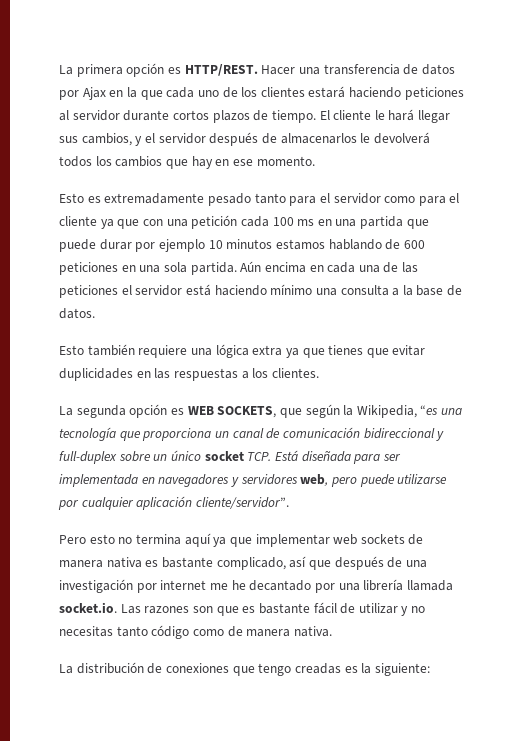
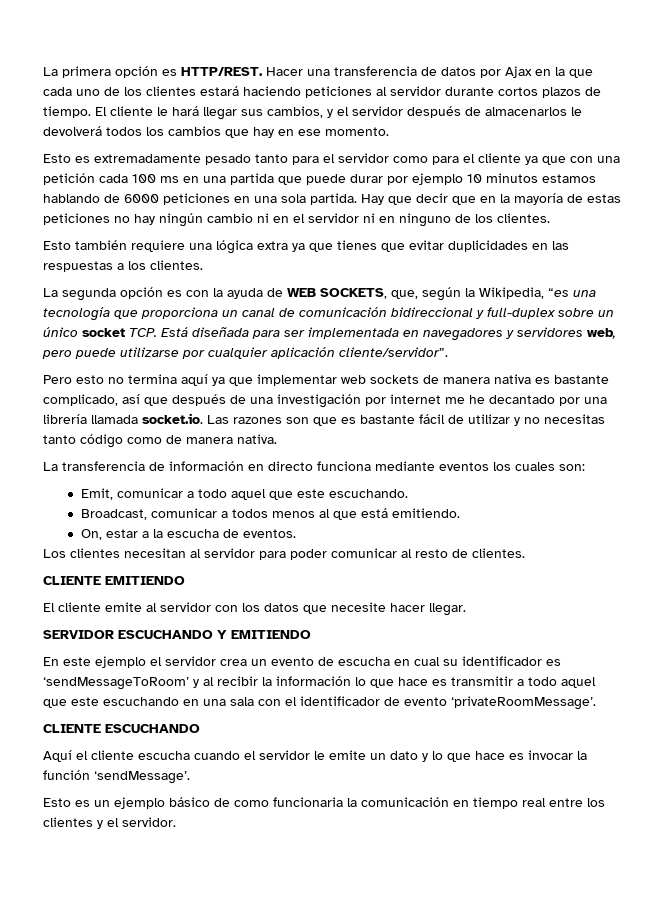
[403,240,425,249] 600 -> [124,194,159,203] 6000
[240,261,419,273] [59,284,463,298] [59,308,95,319] Aún encima en cada una de las peticiones el servidor está haciendo mínimo una consulta a la base de datos. -> [361,193,621,205] [43,213,550,227] Hay que decir que en la mayoría de estas peticiones no hay ningún cambio ni en el servidor ni en ninguno de los clientes.
(184, 411) none -> [186,288,283,299] con la ayuda de
[279,408,302,418] que -> [391,290,418,299] que,
[76,662,430,676] distribución de conexiones que tengo creadas es la siguiente: -> [62,461,585,471] [80,488,408,500] [80,508,460,520] [80,529,296,540] [43,548,525,560] [43,576,185,585] [43,602,466,616] [43,630,311,639] [43,656,561,668] [43,676,596,690] [43,696,596,710] [43,724,200,733] [43,750,587,762] [43,770,190,784] [43,797,605,809] [43,817,176,829] transferencia de información en directo funciona mediante eventos los cuales son: // Emit, comunicar a todo aquel que este escuchando. // Broadcast, comunicar a todos menos al que está emitiendo. // On, estar a la escucha de eventos. // Los clientes necesitan al servidor para poder comunicar al resto de clientes. // CLIENTE EMITIENDO // El cliente emite al servidor con los datos que necesite hacer llegar. // SERVIDOR ESCUCHANDO Y EMITIENDO // En este ejemplo el servidor crea un evento de escucha en cual su identificador es ‘sendMessageToRoom’ y al recibir la información lo que hace es transmitir a todo aquel que este escuchando en una sala con el identificador de evento ‘privateRoomMessage’. // CLIENTE ESCUCHANDO // Aquí el cliente escucha cuando el servidor le emite un dato y lo que hace es invocar la función ‘sendMessage’. // Esto es un ejemplo básico de como funcionaria la comunicación en tiempo real entre los clientes y el servidor.

